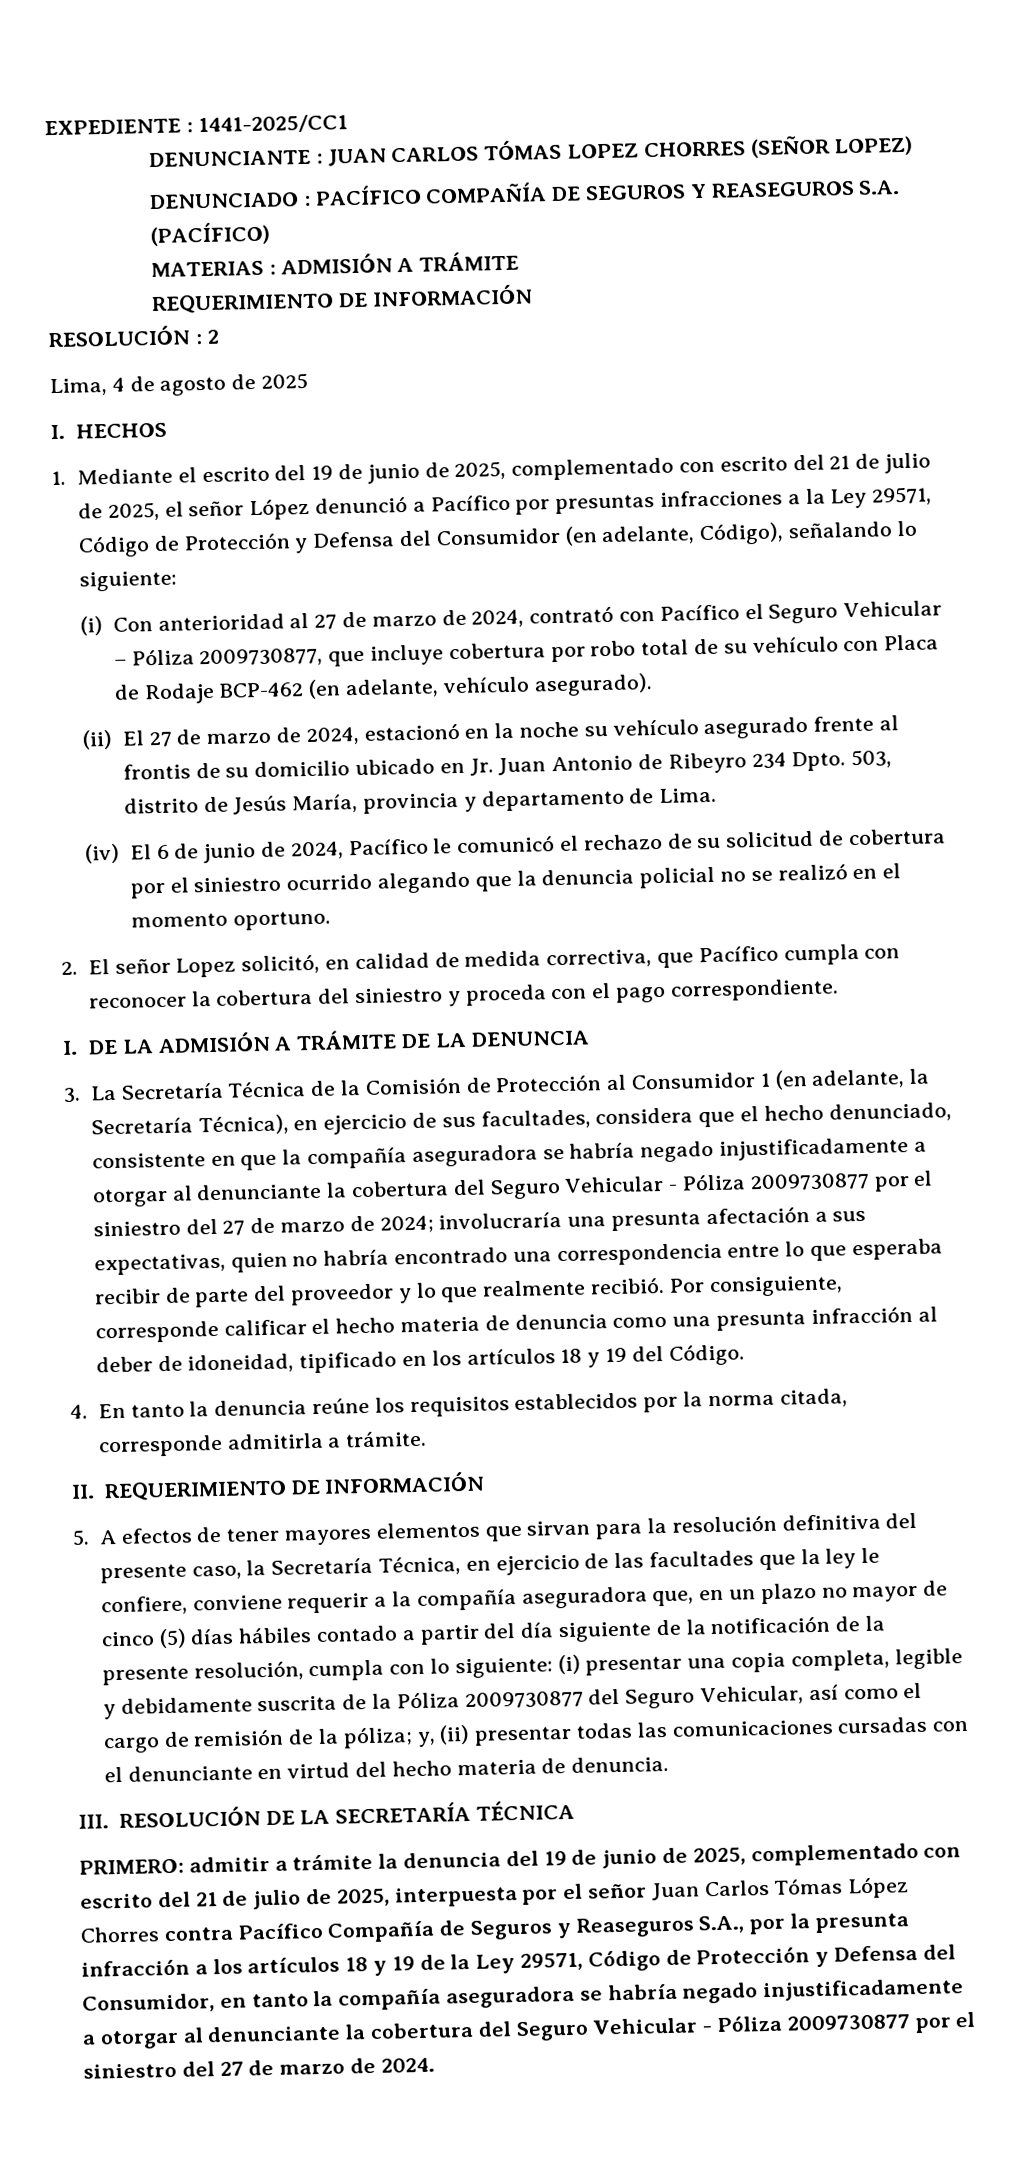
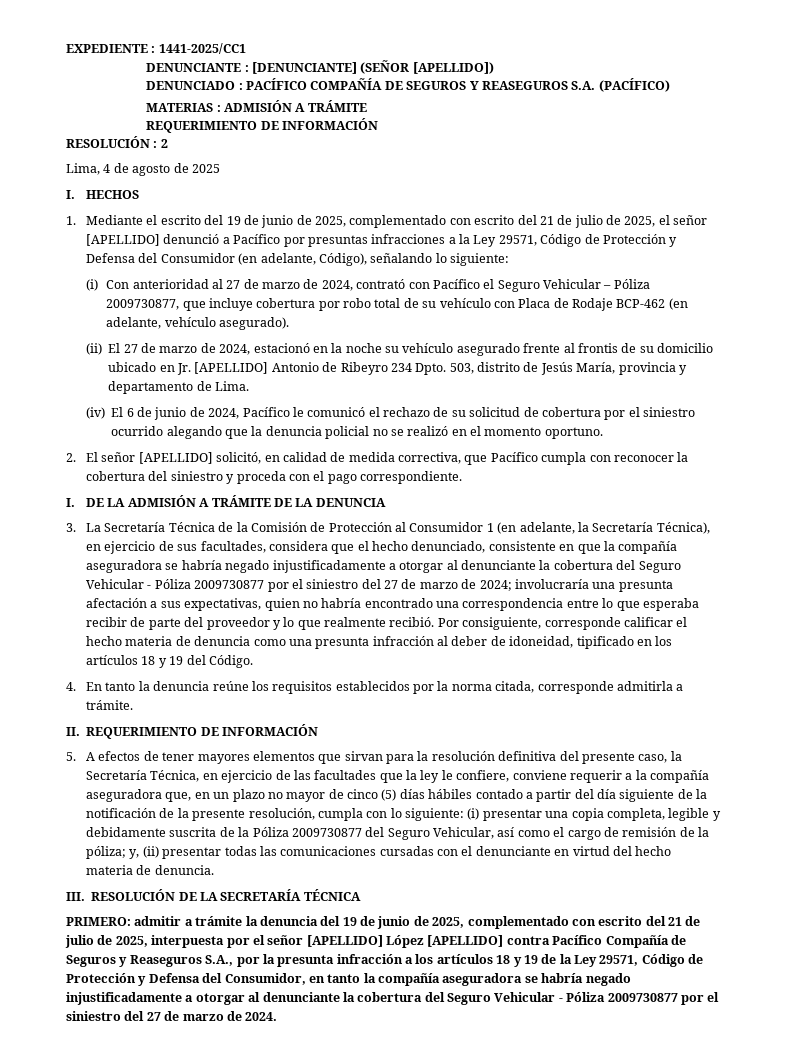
[327,135,914,167] JUAN CARLOS TÓMAS LOPEZ CHORRES (SEÑOR LOPEZ) -> [252,60,494,74] [DENUNCIANTE] (SEÑOR [APELLIDO])
[249,497,311,521] López -> [86,234,161,246] [APELLIDO]
[498,757,547,776] Juan -> [194,362,269,374] [APELLIDO]
[175,957,237,978] Lopez -> [138,452,213,464] [APELLIDO]
[650,1876,910,1901] [80,1926,160,1943] Juan Carlos Tómas López Chorres -> [306,935,504,948] [APELLIDO] López [APELLIDO]

